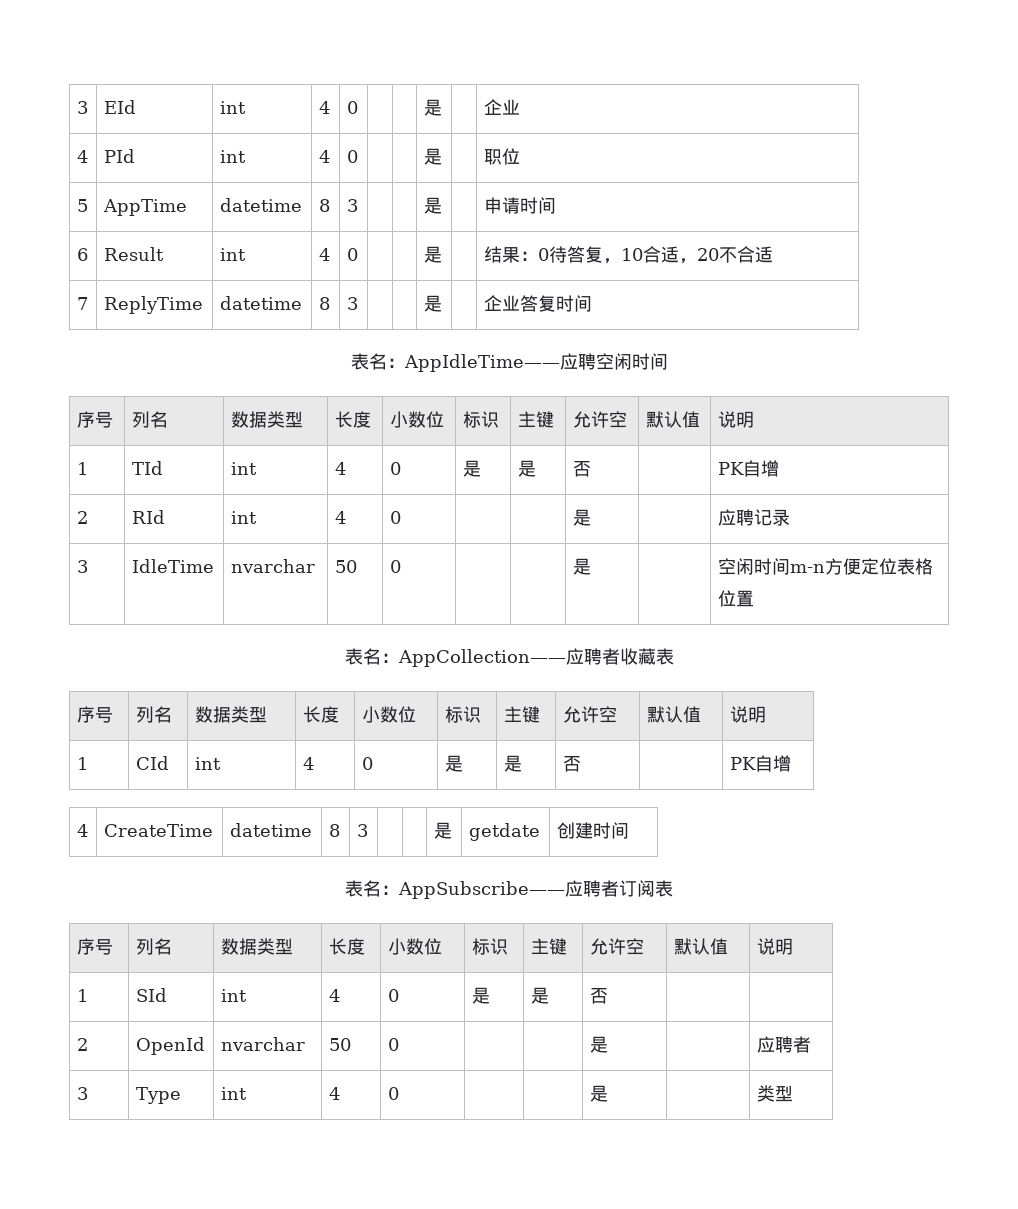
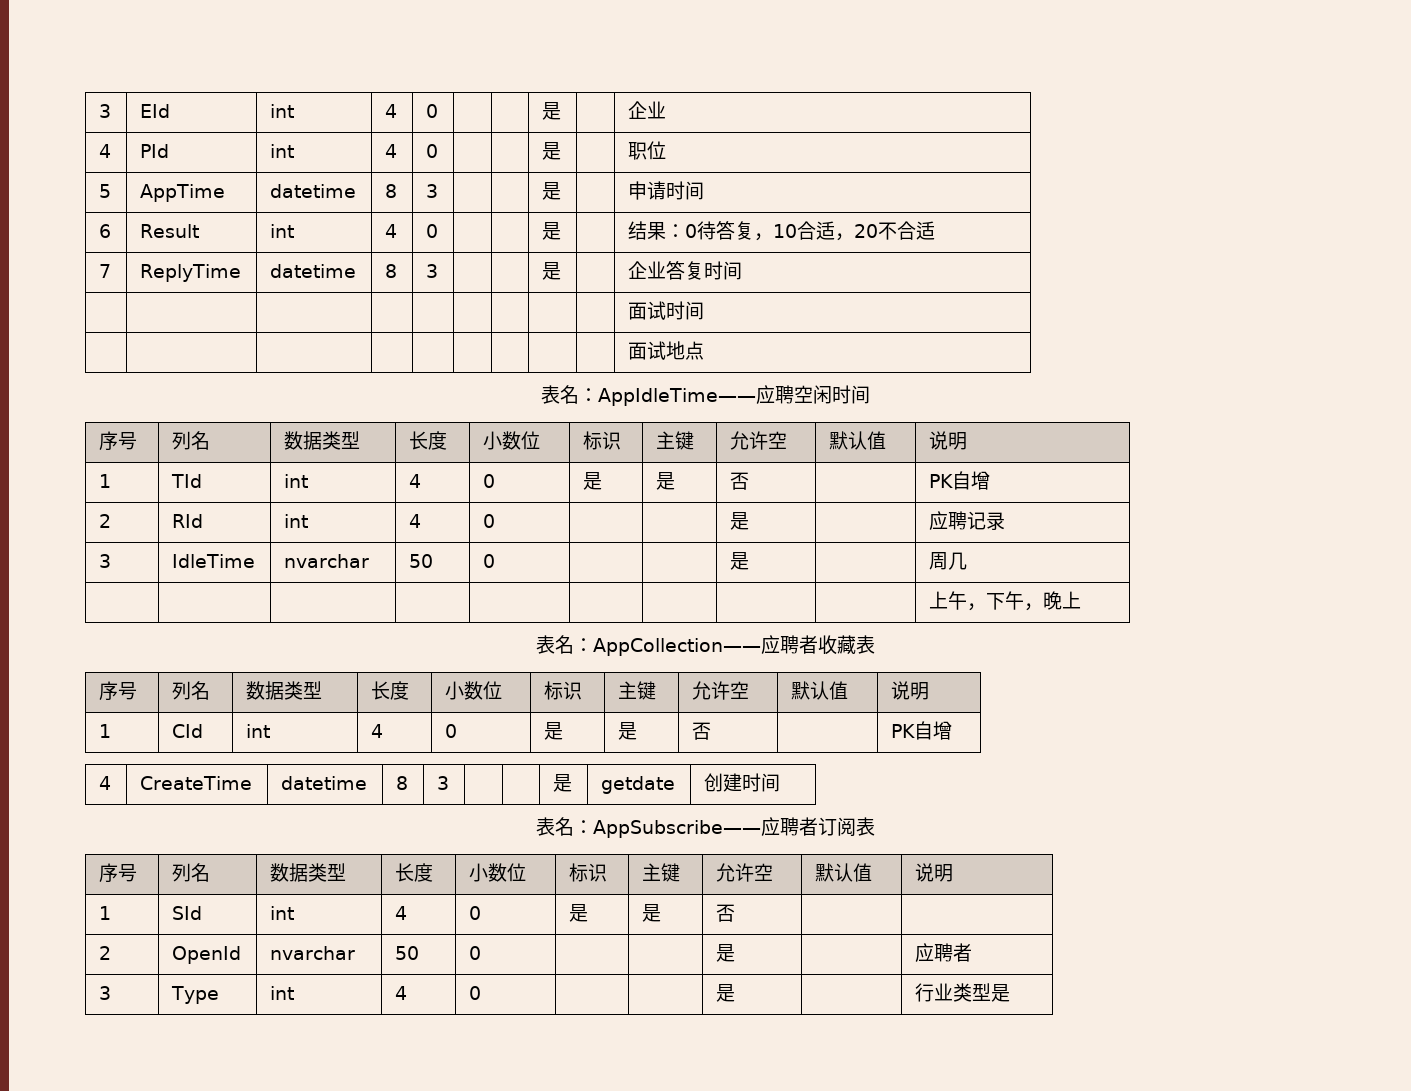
(592, 303) none -> [628,301,705,320] [628,341,705,360] // | | | | | | | | | 面试时间 // | | | | | | | | | 面试地点
[717,558,933,575] [717,590,754,607] 空闲时间m-n方便定位表格位置 -> [929,552,968,570] [929,591,1082,611] 周几 // | | | | | | | | | 上午，下午，晚上
[756,1085,793,1102] 类型 -> [915,983,1011,1002] 行业类型是

